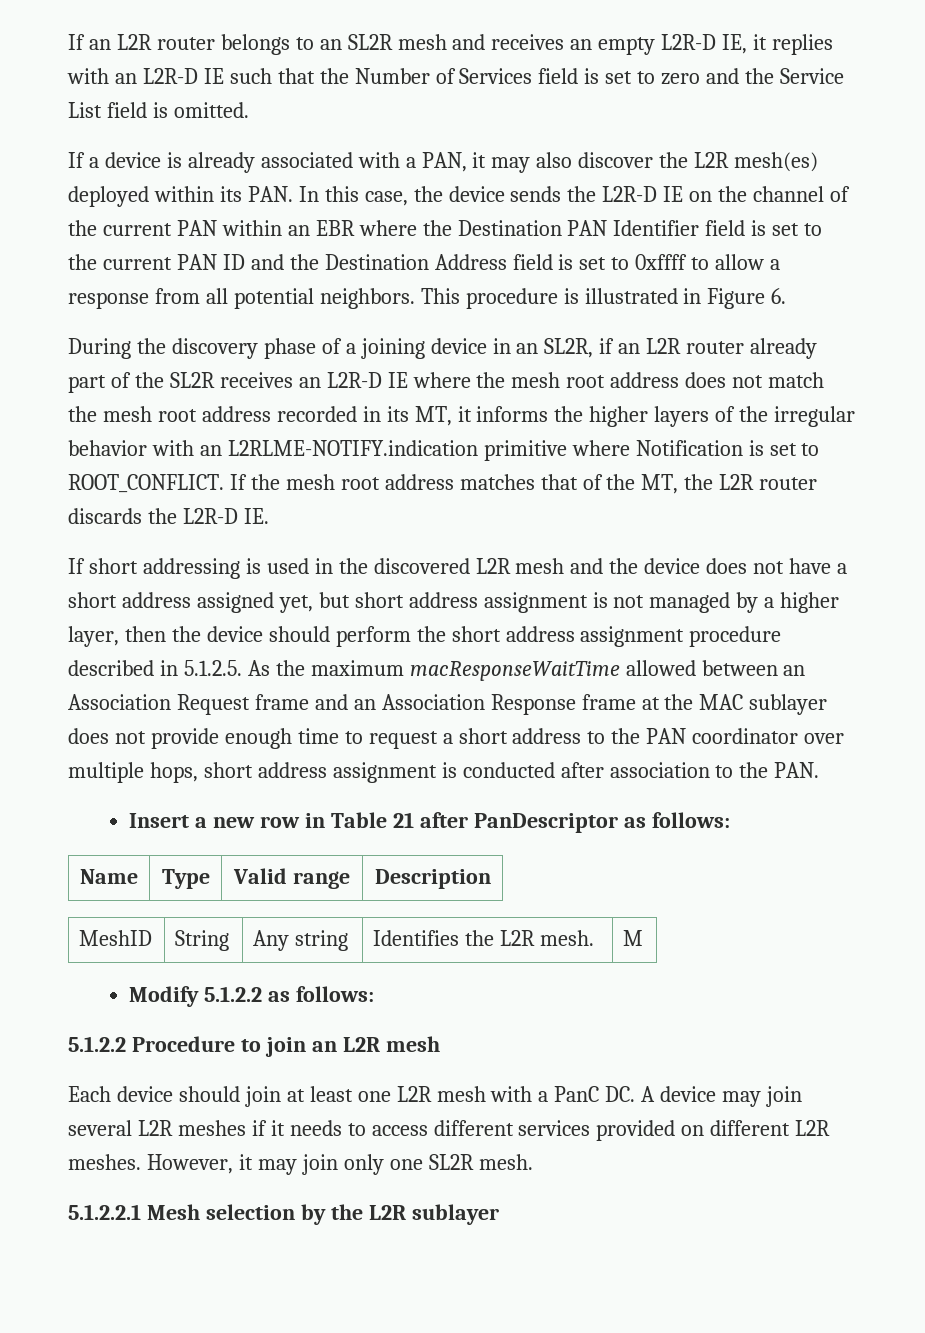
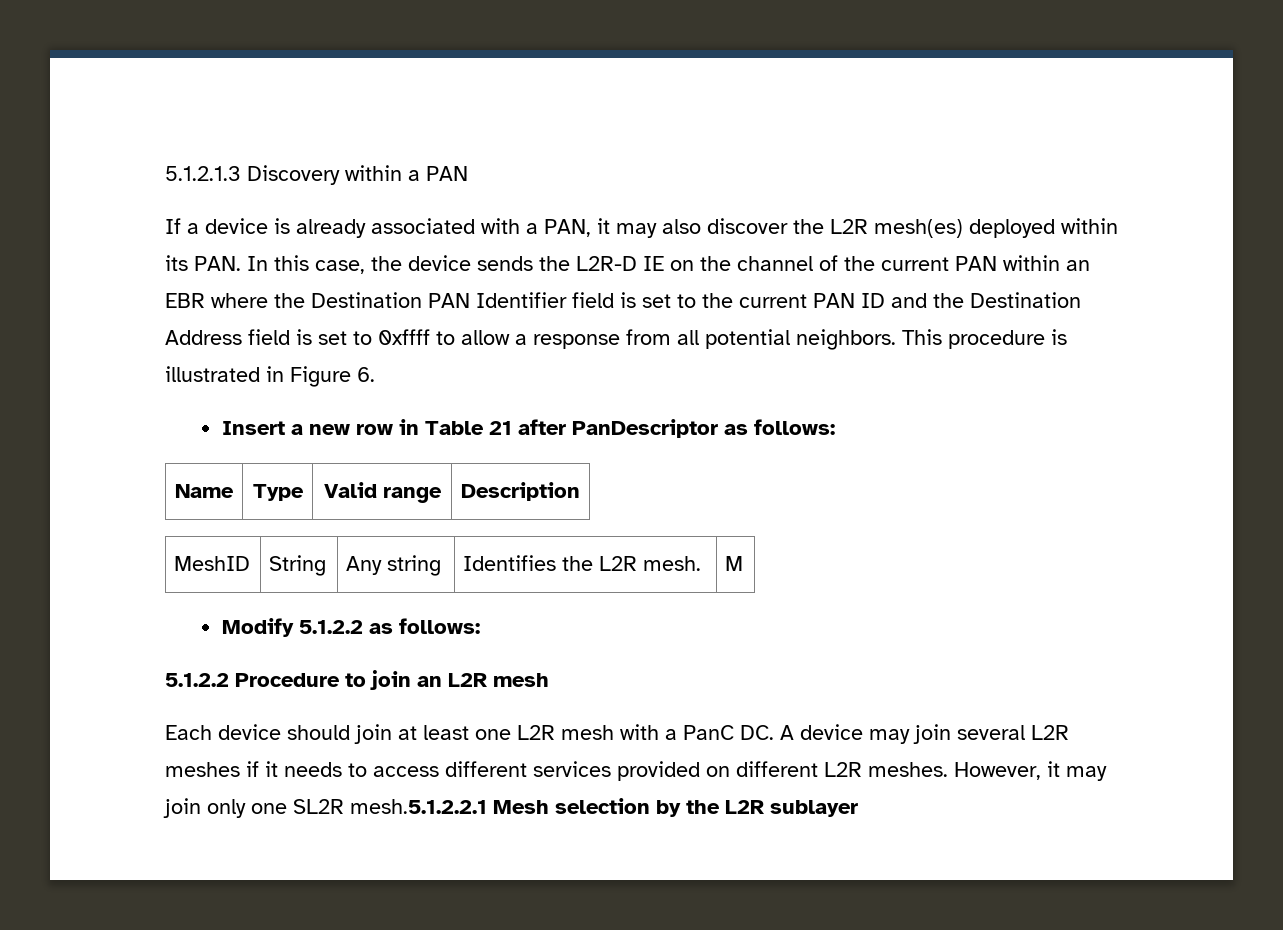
[68,34,834,55] [67,68,844,85] [68,102,249,118] If an L2R router belongs to an SL2R mesh and receives an empty L2R-D IE, it replies with an L2R-D IE such that the Number of Services field is set to zero and the Service List field is omitted. -> [165,165,468,185] 5.1.2.1.3 Discovery within a PAN
[68,338,818,359] [68,372,825,393] [68,406,856,427] [68,440,820,461] [68,474,818,494] [68,508,269,524] [68,558,848,579] [68,592,840,613] [68,626,782,647] [68,660,806,681] [68,694,828,715] [68,728,845,749] [68,762,820,783] // During the discovery phase of a joining device in an SL2R, if an L2R router already part of the SL2R receives an L2R-D IE where the mesh root address does not match the mesh root address recorded in its MT, it informs the higher layers of the irregular behavior with an L2RLME-NOTIFY.indication primitive where Notification is set to ROOT_CONFLICT. If the mesh root address matches that of the MT, the L2R router discards the L2R-D IE. // If short addressing is used in the discovered L2R mesh and the device does not have a short address assigned yet, but short address assignment is not managed by a higher layer, then the device should perform the short address assignment procedure described in 5.1.2.5. As the maximum macResponseWaitTime allowed between an Association Request frame and an Association Response frame at the MAC sublayer does not provide enough time to request a short address to the PAN coordinator over multiple hops, short address assignment is conducted after association to the PAN. -> (375, 374) none
[478,1154,533,1170] [68,1204,141,1220] mesh. // 5.1.2.2.1 -> [350,799,487,814] mesh.5.1.2.2.1

